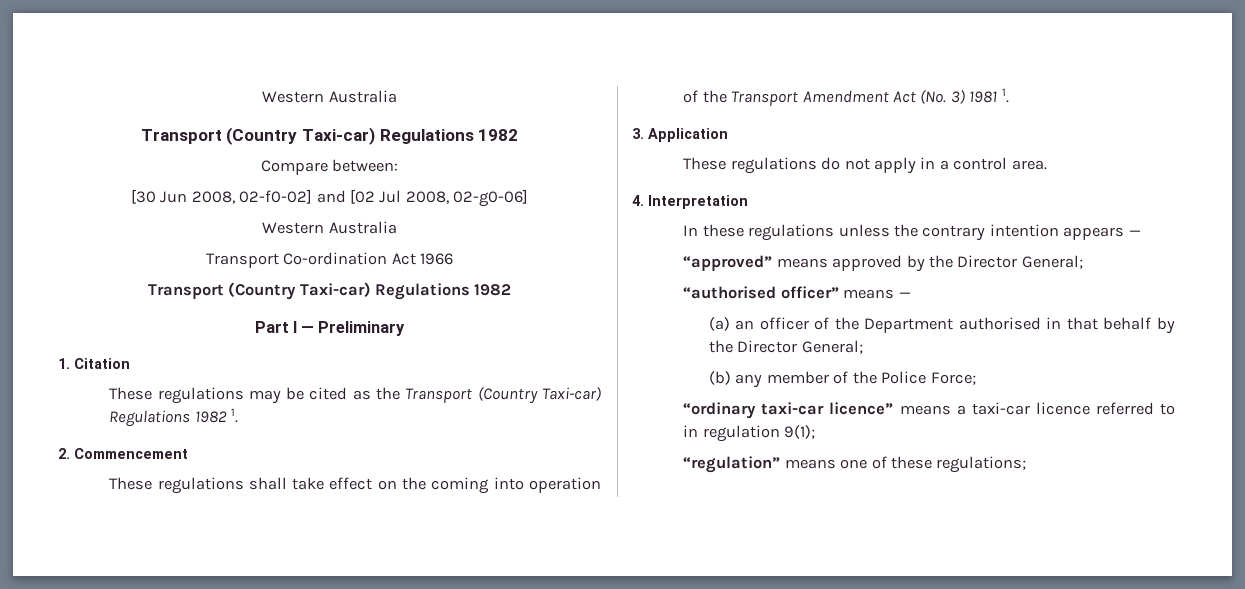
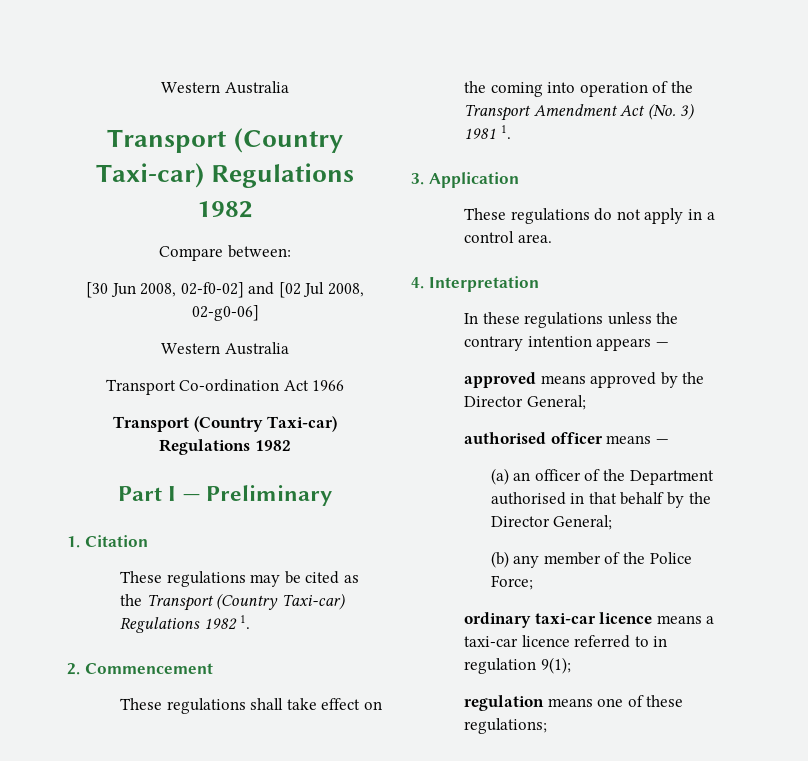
[683,255,773,271] “approved” -> [464,372,537,388] approved
[683,286,839,299] “authorised officer” -> [464,432,603,444] authorised officer
[683,402,894,419] “ordinary taxi-car licence” -> [464,612,653,628] ordinary taxi-car licence
[683,456,781,473] “regulation” -> [464,695,545,711] regulation

